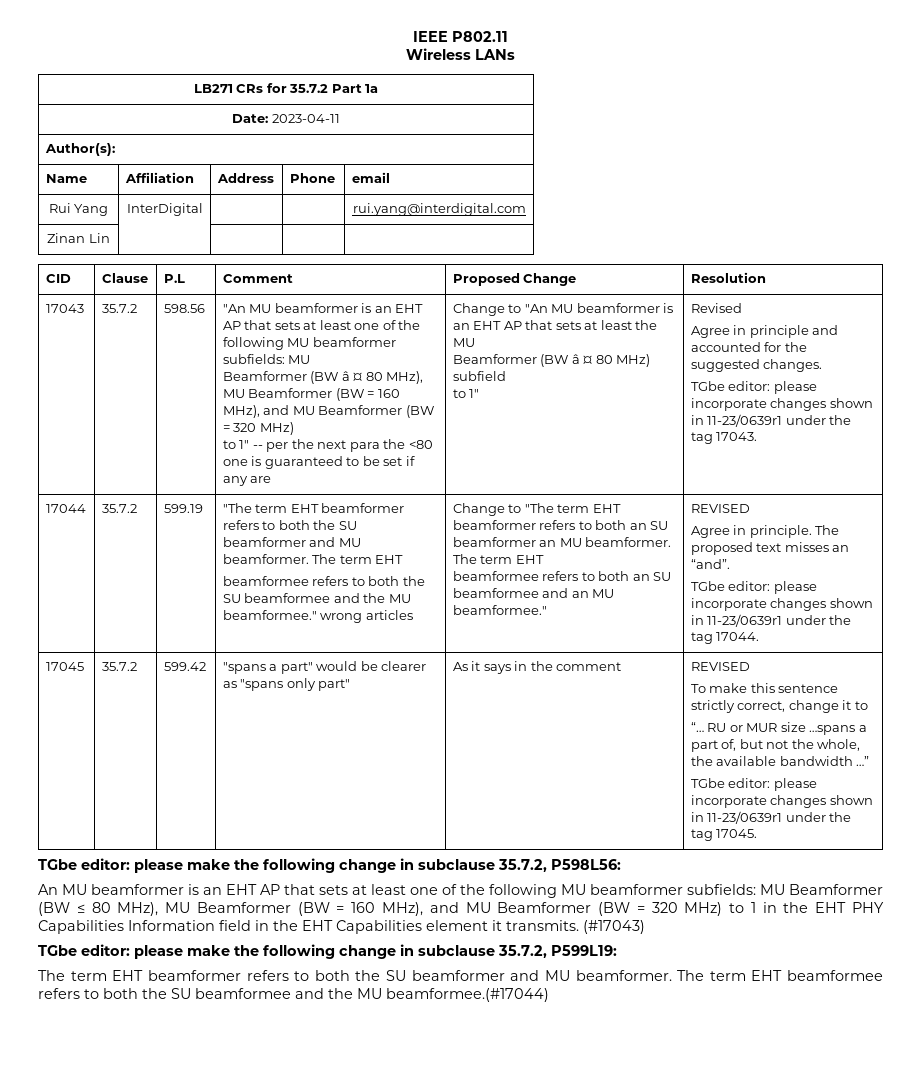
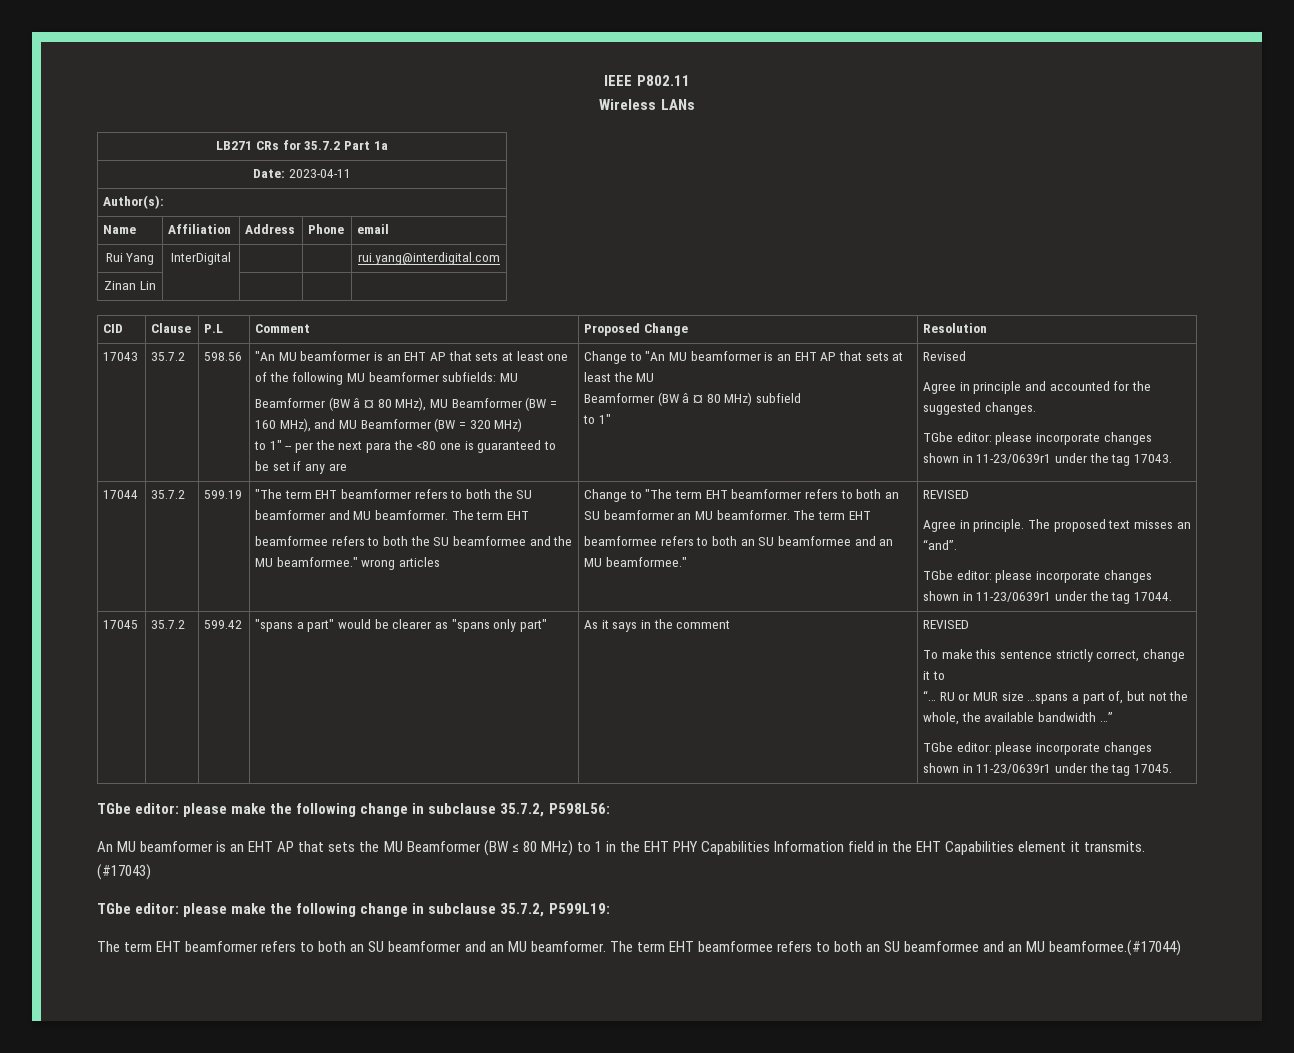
[352,884,756,898] at least one of the following MU beamformer subfields: -> [359,841,380,852] the
[117,902,678,916] MHz), MU Beamformer (BW = 160 MHz), and MU Beamformer (BW = 320 -> (537, 846) none
[355,970,540,981] the SU beamformer and -> [350,941,504,952] an SU beamformer and an
[142,988,353,999] the SU beamformee and the -> [866,941,1023,952] an SU beamformee and an

